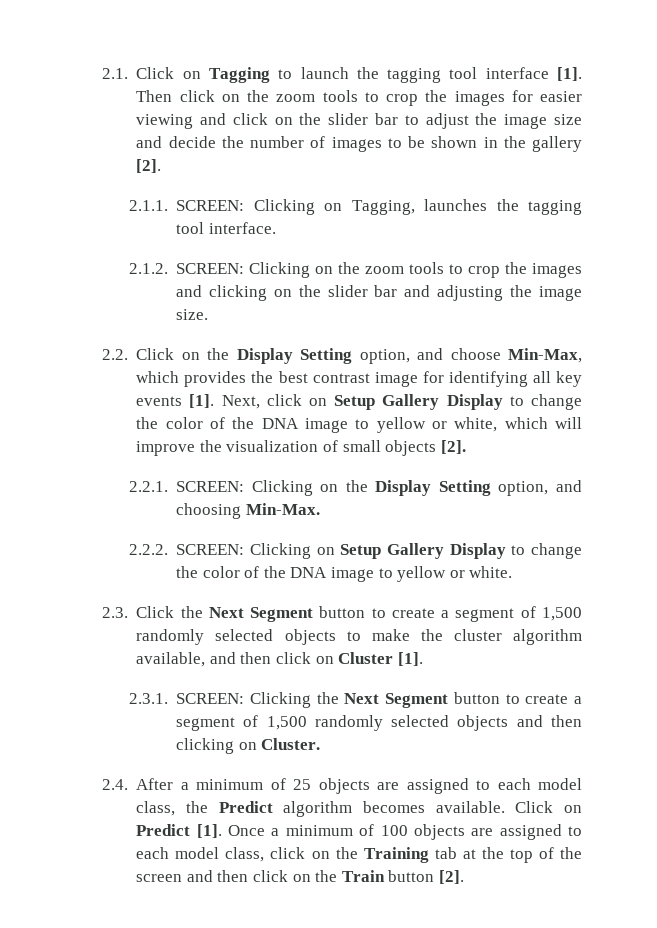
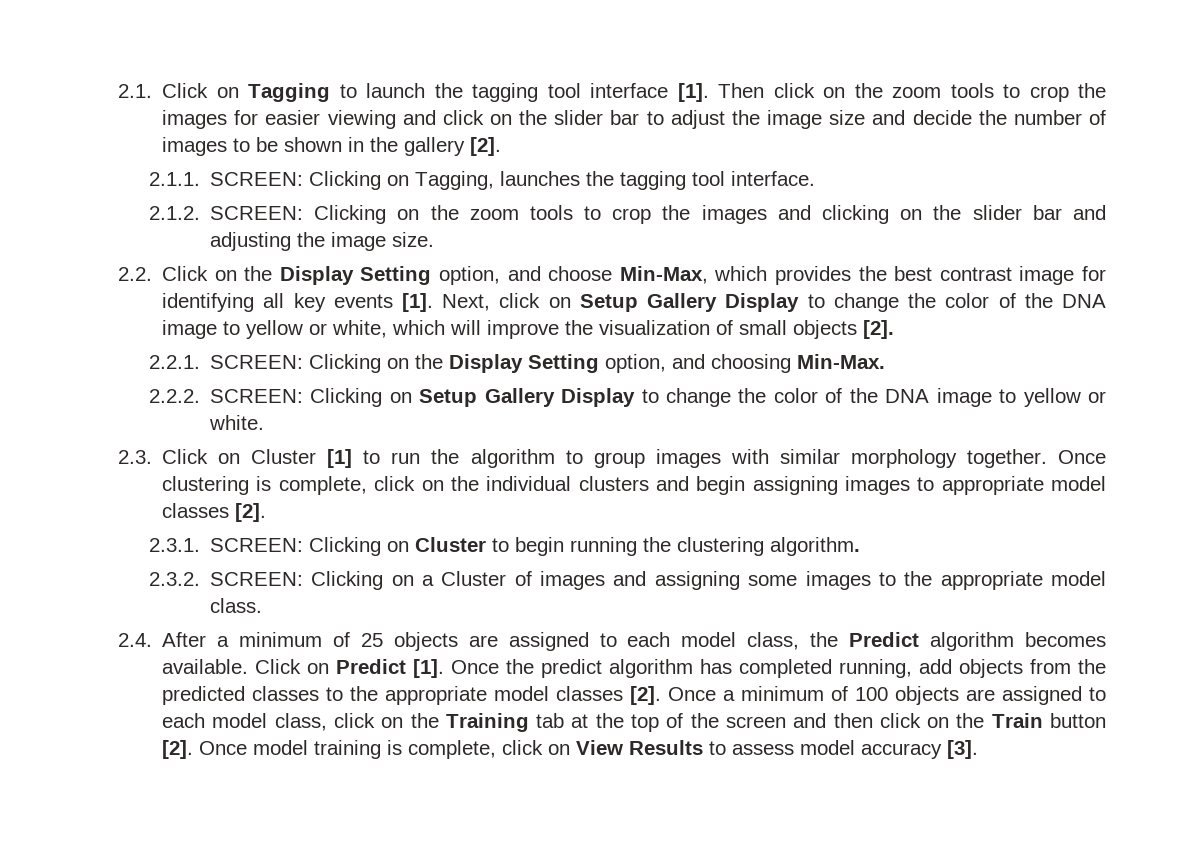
[180,606,582,622] [136,629,582,645] [136,652,423,667] [128,692,582,708] [176,715,583,731] [176,738,321,754] the Next Segment button to create a segment of 1,500 randomly selected objects to make the cluster algorithm available, and then click on Cluster [1]. // 2.3.1. SCREEN: Clicking the Next Segment button to create a segment of 1,500 randomly selected objects and then clicking on Cluster. -> [218,449,1107,468] [162,476,1106,495] [162,503,267,522] [148,537,860,556] [148,571,1106,590] [209,598,262,613] on Cluster [1] to run the algorithm to group images with similar morphology together. Once clustering is complete, click on the individual clusters and begin assigning images to appropriate model classes [2]. // 2.3.1. SCREEN: Clicking on Cluster to begin running the clustering algorithm. // 2.3.2. SCREEN: Clicking on a Cluster of images and assigning some images to the appropriate model class.
(266, 830) none -> [506,659,1106,678] [162,686,717,705] the predict algorithm has completed running, add objects from the predicted classes to the appropriate model classes [2]. Once
(465, 877) none -> [199,740,979,759] Once model training is complete, click on View Results to assess model accuracy [3].

